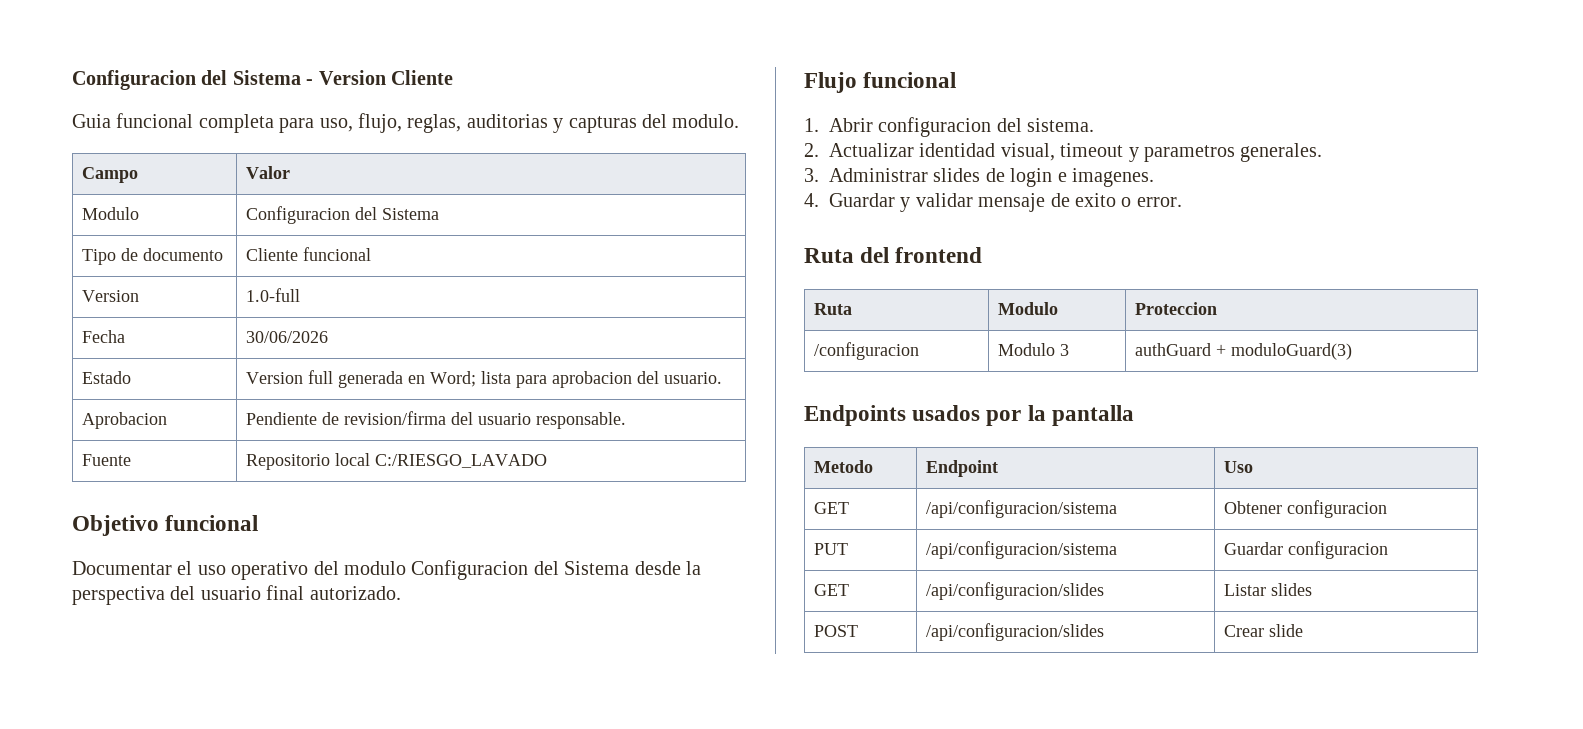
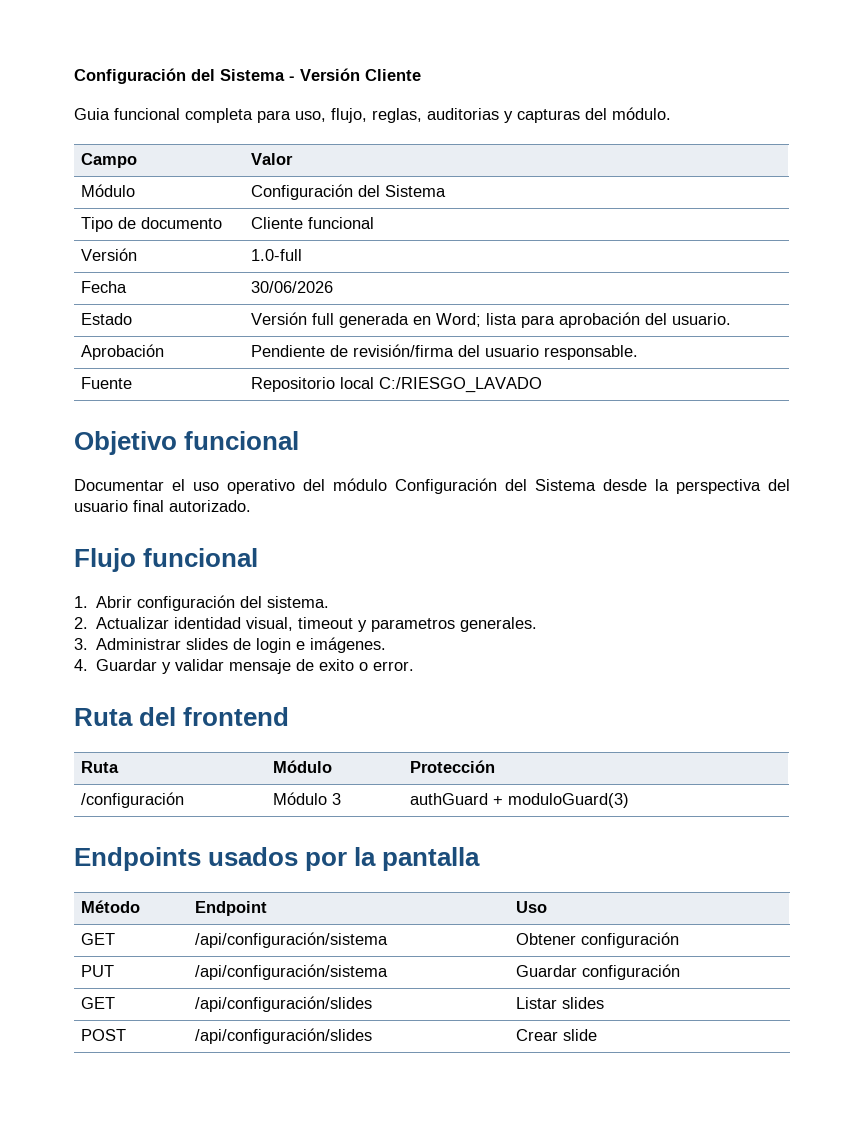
[72,70,196,90] Configuracion -> [74,68,186,84] Configuración
[318,70,386,85] Version -> [300,68,360,81] Versión
[672,114,740,128] modulo. -> [612,107,671,120] módulo.
[82,207,140,220] [246,206,351,224] Modulo | Configuracion -> [80,184,135,197] [250,184,353,200] Módulo | Configuración
[82,290,140,302] Version -> [80,248,137,261] Versión
[246,372,304,384] Version -> [250,312,307,325] Versión
[552,371,633,388] aprobacion -> [558,312,640,328] aprobación
[82,412,168,429] Aprobacion -> [80,344,164,360] Aprobación
[344,411,447,425] revision/firma -> [352,344,454,357] revisión/firma
[344,560,529,580] modulo Configuracion -> [333,478,497,494] módulo Configuración
[878,117,992,137] configuracion -> [137,595,236,611] configuración
[1072,168,1154,187] imagenes. -> [310,637,387,653] imágenes.
[998,302,1059,315] [1135,302,1218,315] [814,342,920,360] [998,343,1056,356] Modulo | Proteccion // /configuracion | Modulo -> [272,760,332,773] [409,760,495,773] [80,792,184,808] [272,792,327,805] Módulo | Protección // /configuración | Módulo
[814,460,874,473] Metodo -> [80,900,140,913] Método
[926,500,1118,518] /api/configuracion/sistema -> [194,932,388,948] /api/configuración/sistema
[1287,500,1388,518] configuracion -> [580,932,679,948] configuración
[926,541,1118,559] [1224,541,1389,559] [814,584,850,596] [926,582,1105,600] /api/configuracion/sistema | Guardar configuracion // GET | /api/configuracion/slides -> [194,964,388,980] [515,964,680,980] [80,997,115,1009] [194,996,372,1012] /api/configuración/sistema | Guardar configuración // GET | /api/configuración/slides
[926,623,1105,641] /api/configuracion/slides -> [194,1028,372,1044] /api/configuración/slides

